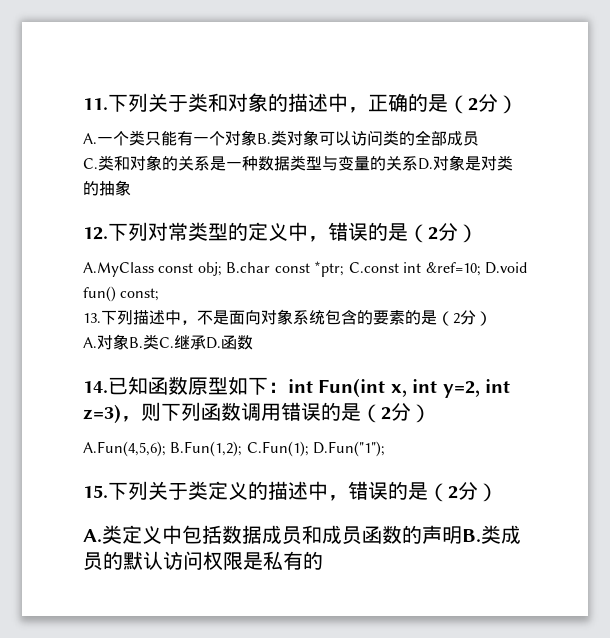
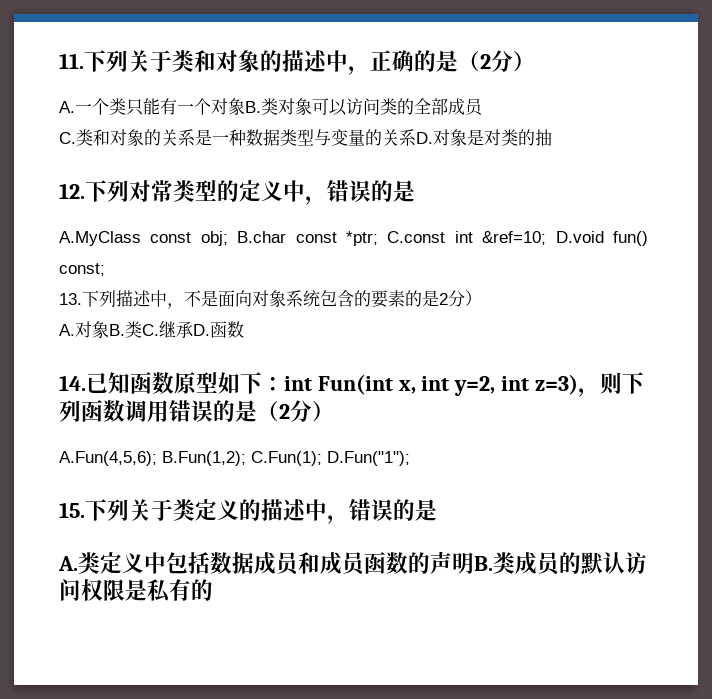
[115,180,131,196] 象 -> (552, 137) none
[408,222,478,243] （2分） -> (415, 191) none
[437,311,453,326] （ -> (439, 298) none
[428,481,498,502] （2分） -> (437, 510) none

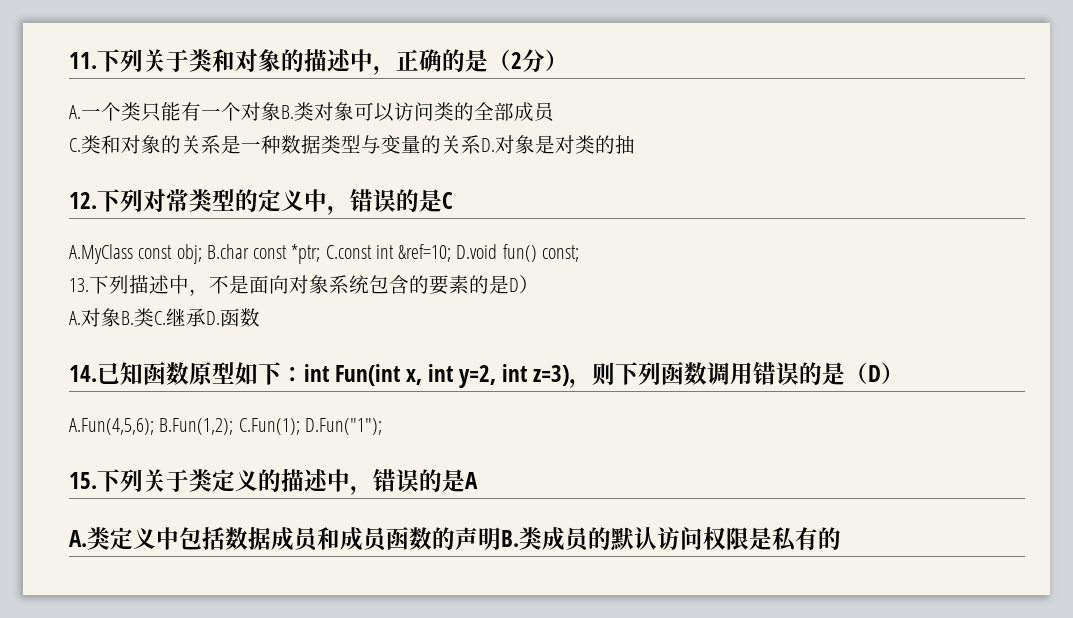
(415, 191) none -> [442,192,453,209] C
[439,290,465,307] 2分 -> [509,278,519,292] D
[279,400,312,422] 2分 -> [868,365,882,382] D
(437, 510) none -> [465,472,478,489] A

